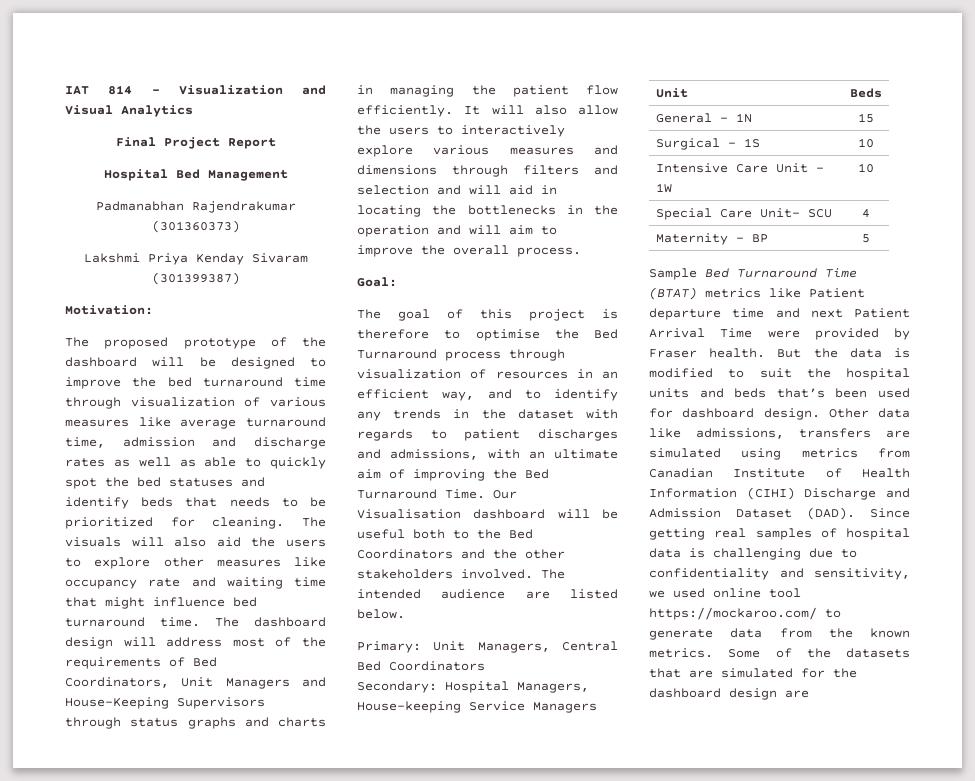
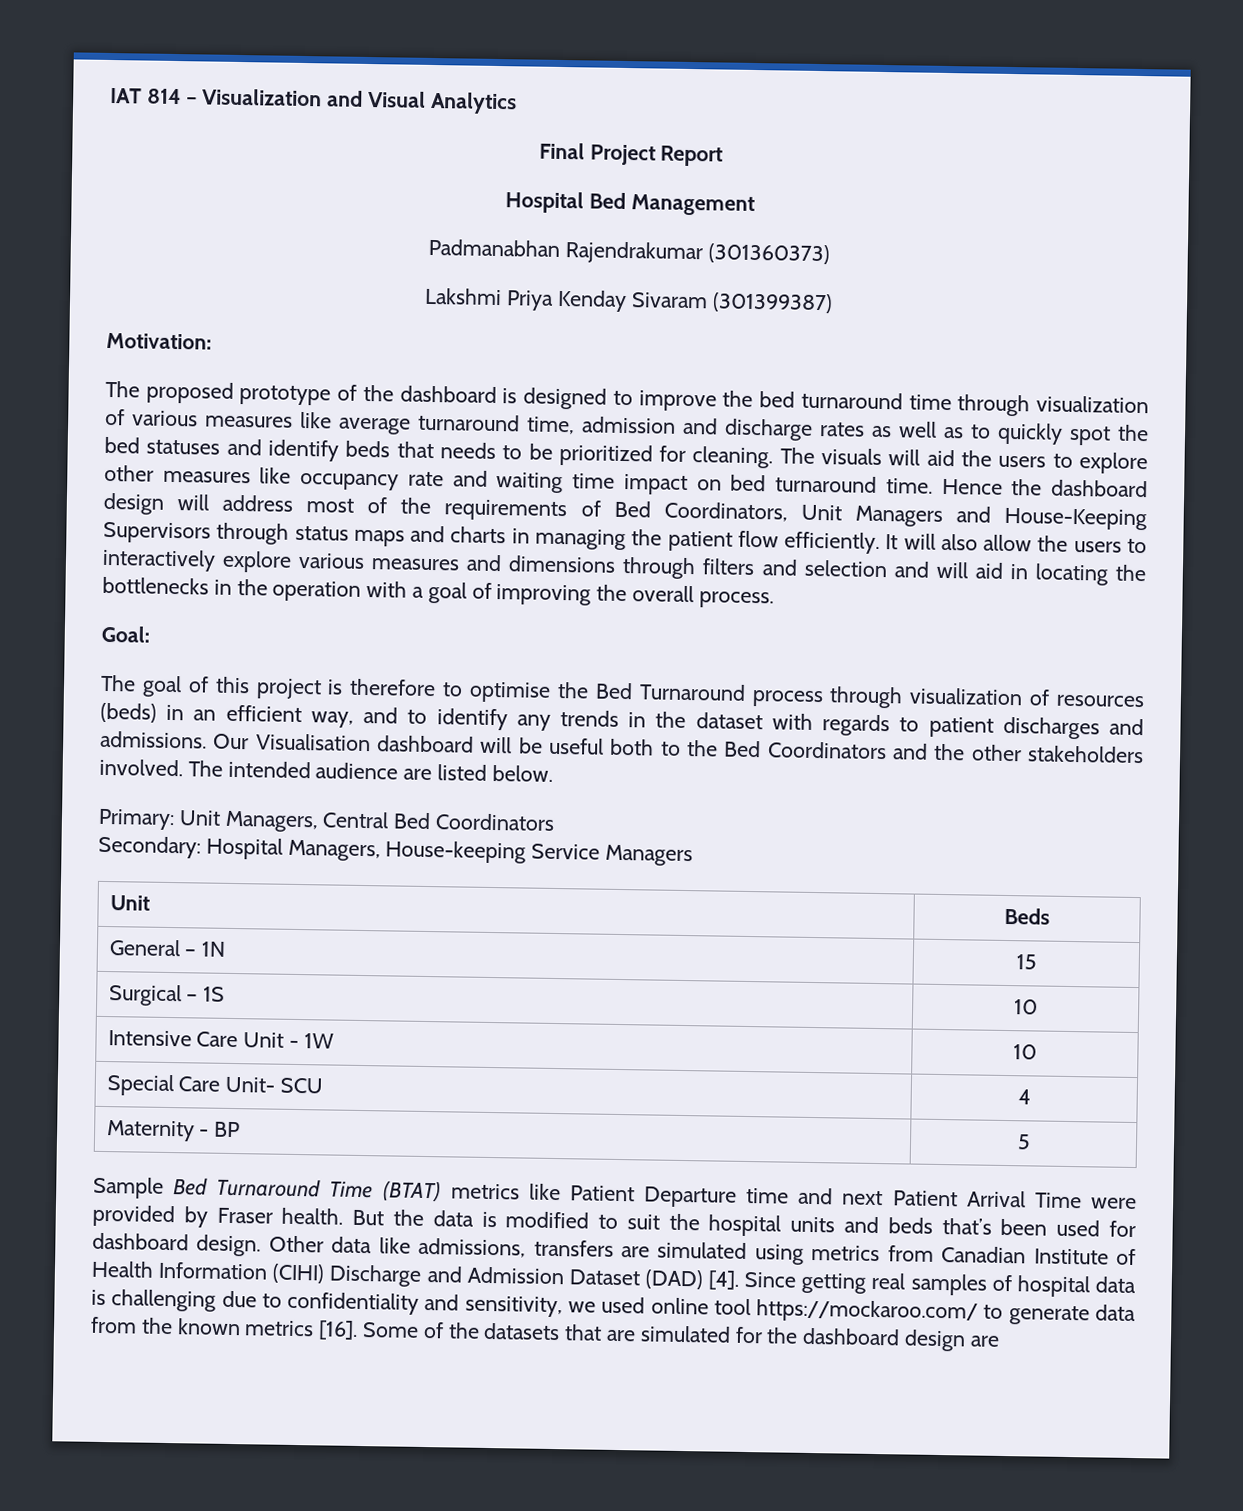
[152,357,216,367] will be -> [502,388,518,404] is
[204,457,237,467] able -> (964, 432) none
[174,537,207,547] also -> (921, 457) none
[65,597,225,609] that might influence -> [623,473,722,495] impact on
[215,617,239,627] The -> [941,478,1043,496] Hence the
[187,717,236,729] graphs -> [353,529,405,547] maps
[437,225,557,235] [357,245,413,257] and will aim to improve -> [366,581,592,606] with a goal of improving
(568, 375) none -> [100,702,157,723] (beds)
[390,449,618,460] [357,469,549,481] [357,489,485,499] admissions, with an ultimate aim of improving the Bed Turnaround Time. -> [100,730,207,749] admissions.
[649,308,721,320] departure -> [643,1186,738,1208] Departure
[807,507,855,520] (DAD). -> [644,1269,741,1290] (DAD) [4].
[649,648,713,658] metrics. -> [244,1320,359,1340] metrics [16].

